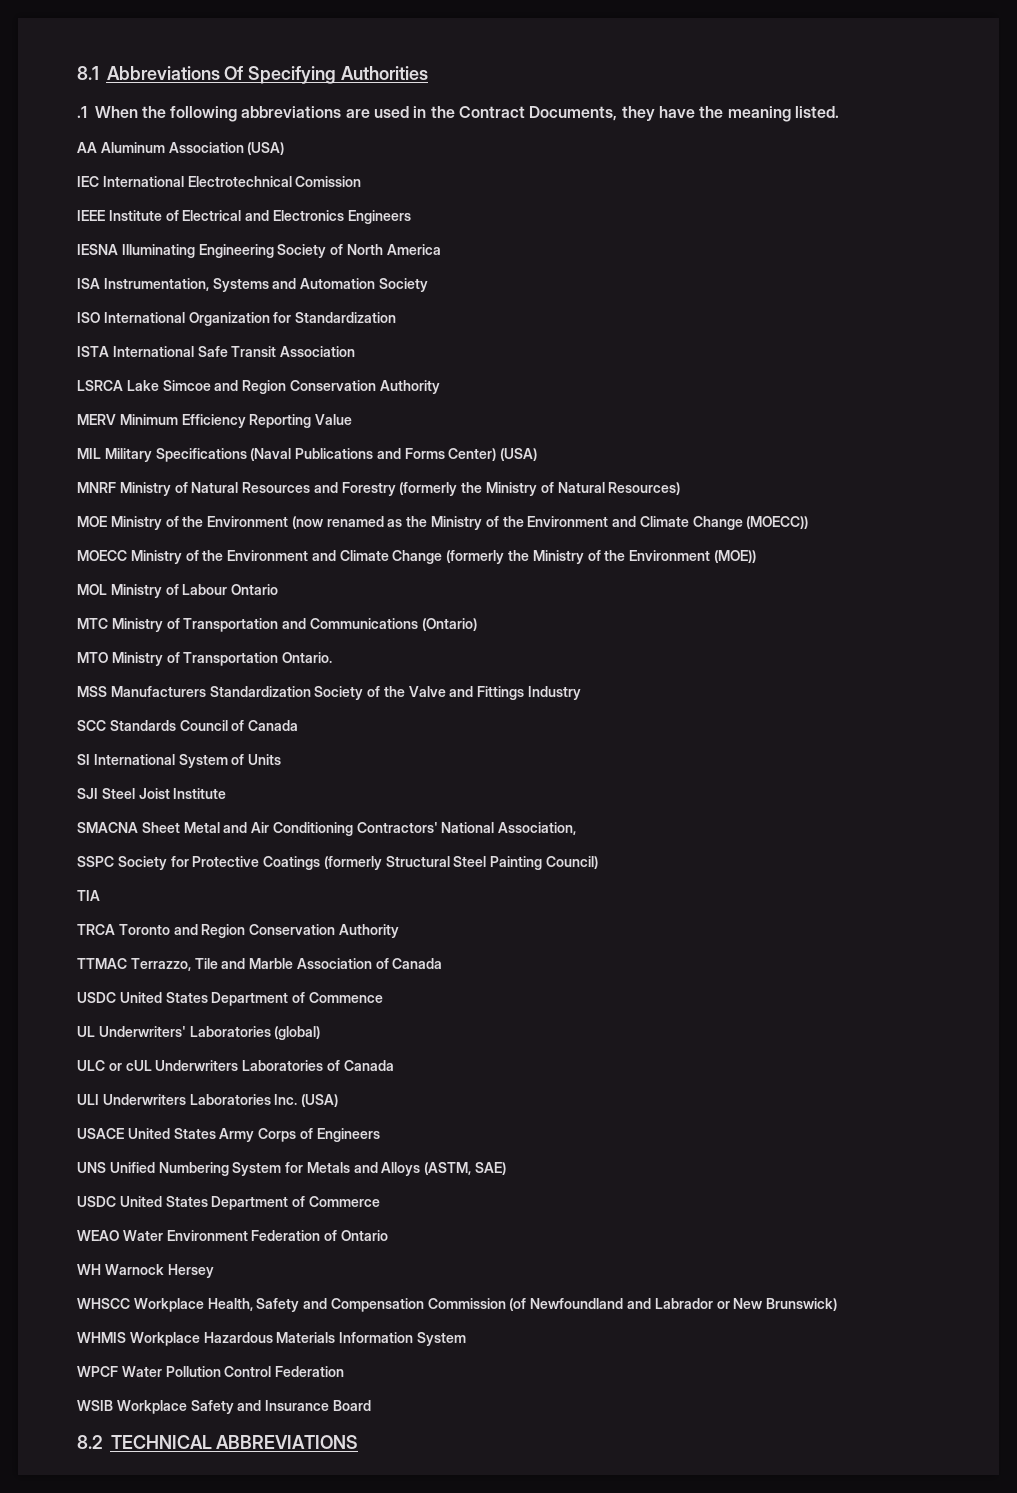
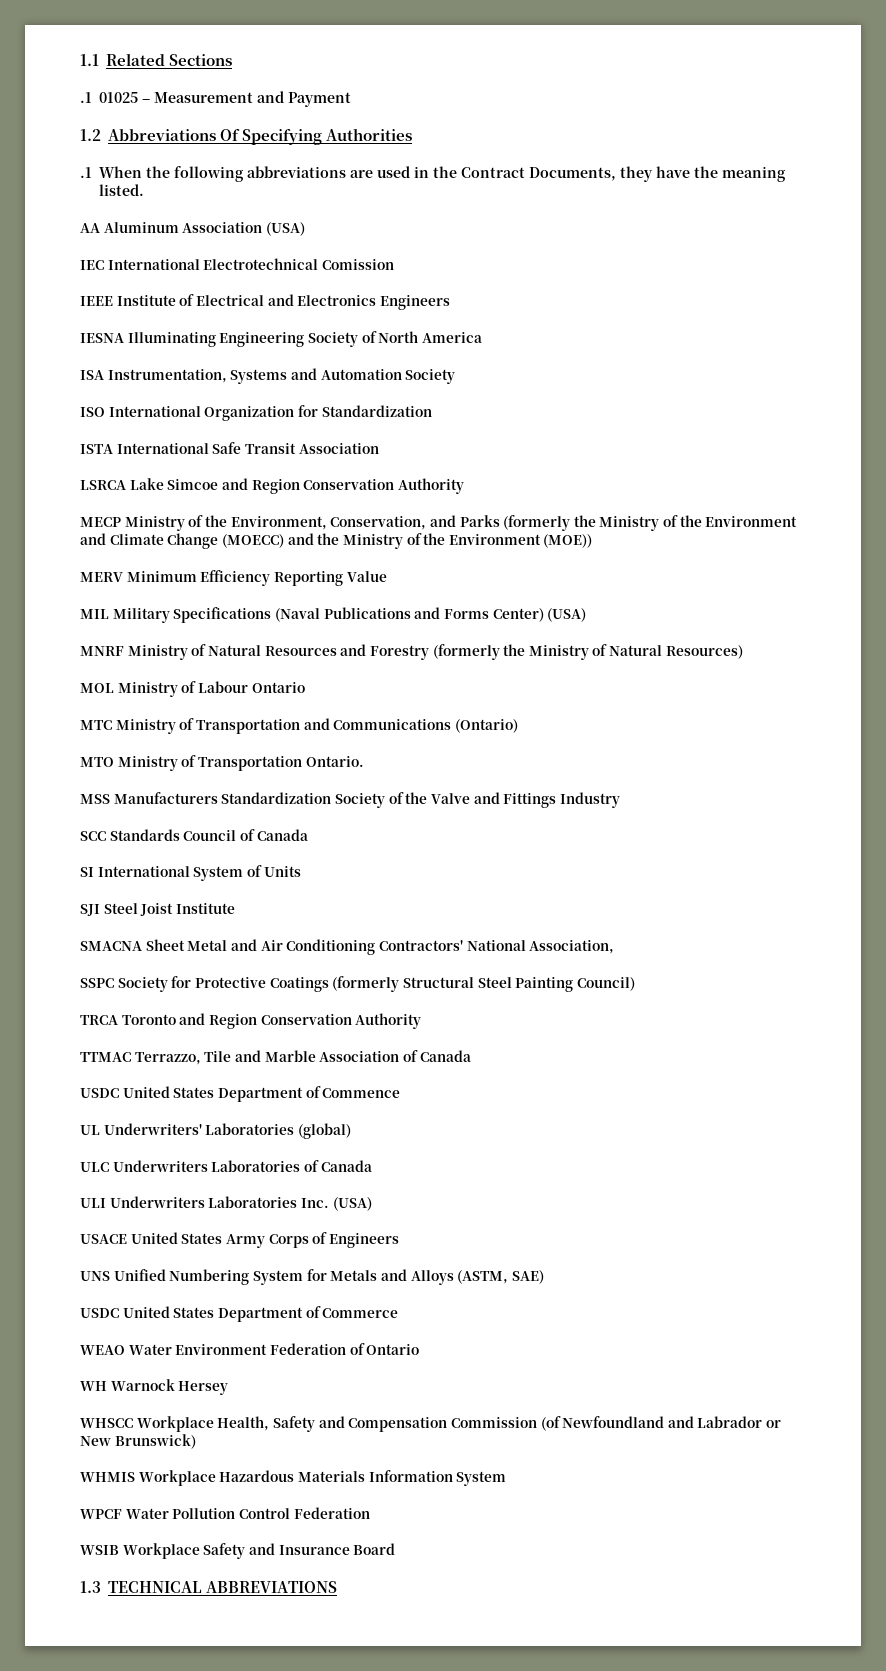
[77,66,99,80] 8.1 -> [80,53,232,66] [80,91,351,107] [80,129,101,141] 1.1 Related Sections // .1 01025 – Measurement and Payment // 1.2
(440, 387) none -> [80,515,798,531] [80,533,593,549] // MECP Ministry of the Environment, Conservation, and Parks (formerly the Ministry of the Environment and Climate Change (MOECC) and the Ministry of the Environment (MOE))
[77,516,809,530] [77,550,756,564] // MOE Ministry of the Environment (now renamed as the Ministry of the Environment and Climate Change (MOECC)) // MOECC Ministry of the Environment and Climate Change (formerly the Ministry of the Environment (MOE)) -> (743, 652) none
[77,890,100,901] // TIA -> (635, 984) none
[108,1060,152,1071] or cUL -> (109, 1167) none
[77,1435,103,1449] 8.2 -> [80,1581,101,1593] 1.3

